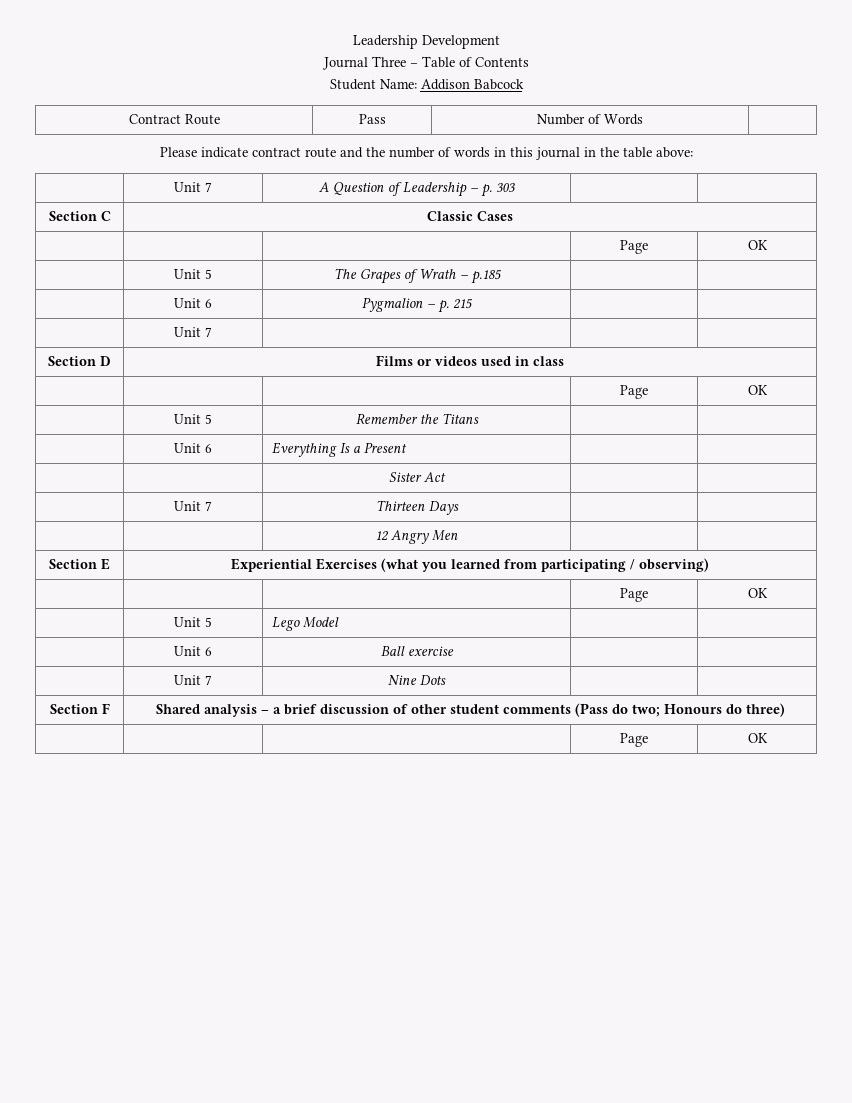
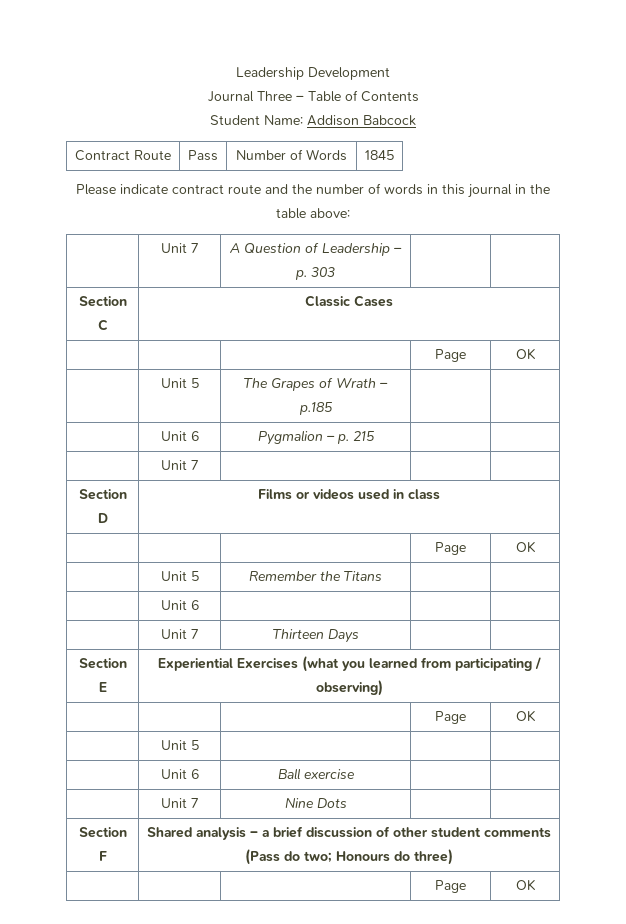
(643, 119) none -> [365,150,394,160] 1845
[272,442,408,457] [389,472,446,482] Everything Is a Present | | // | | Sister Act -> (199, 605) none
[375,530,458,544] // | | 12 Angry Men | | -> (359, 636) none
[272,617,340,631] Lego Model -> (199, 745) none

